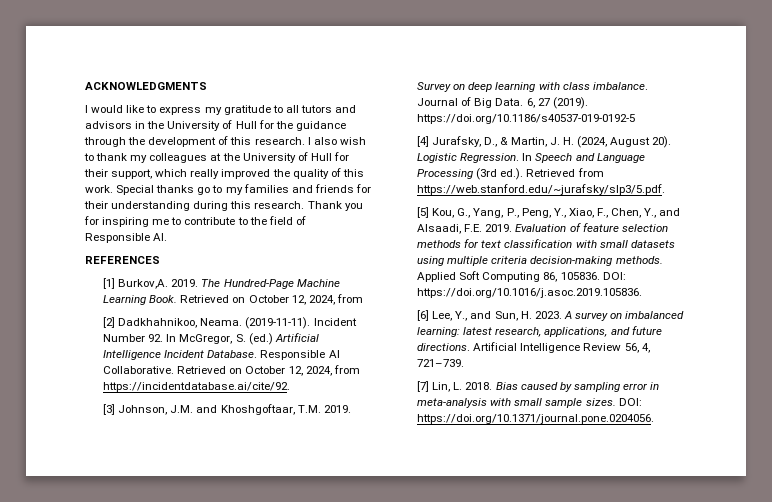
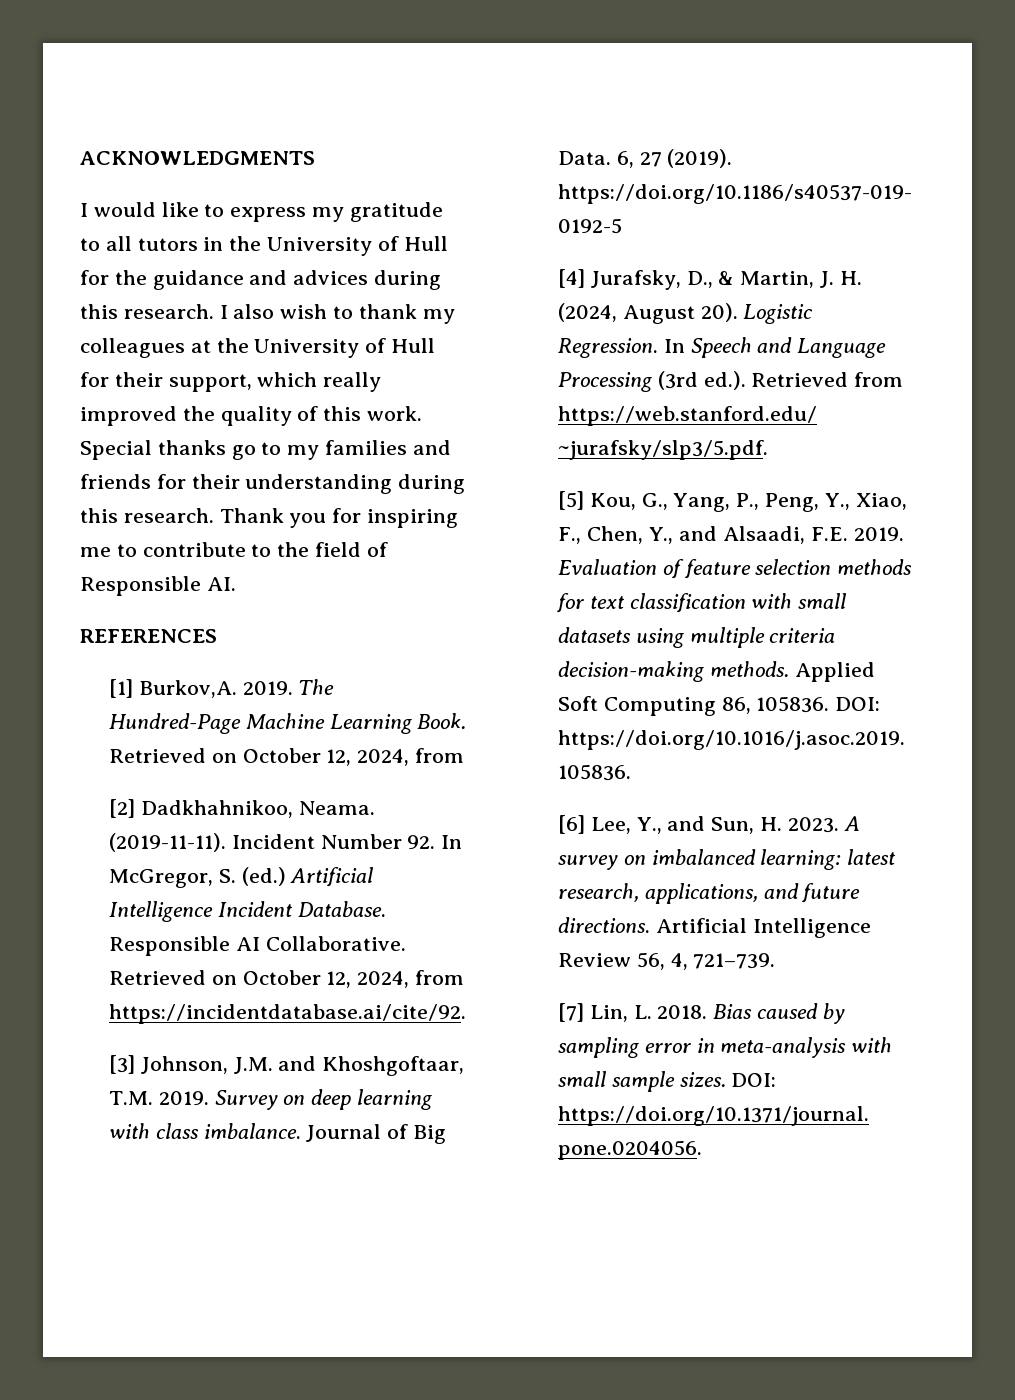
[335,105,357,113] [85,121,132,129] and advisors -> (198, 244) none
[84,136,229,147] through the development of -> [249,270,442,290] and advices during

